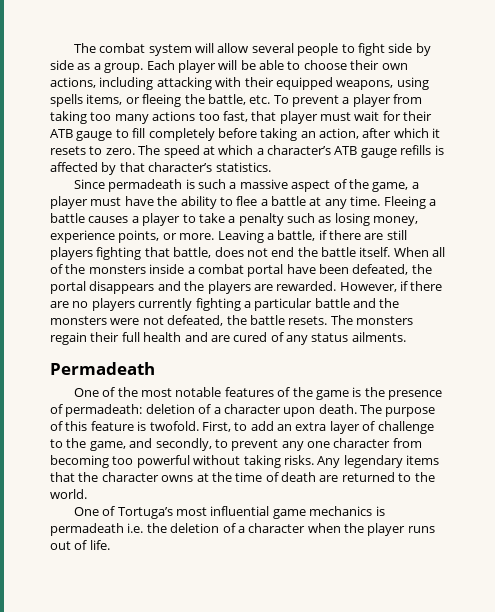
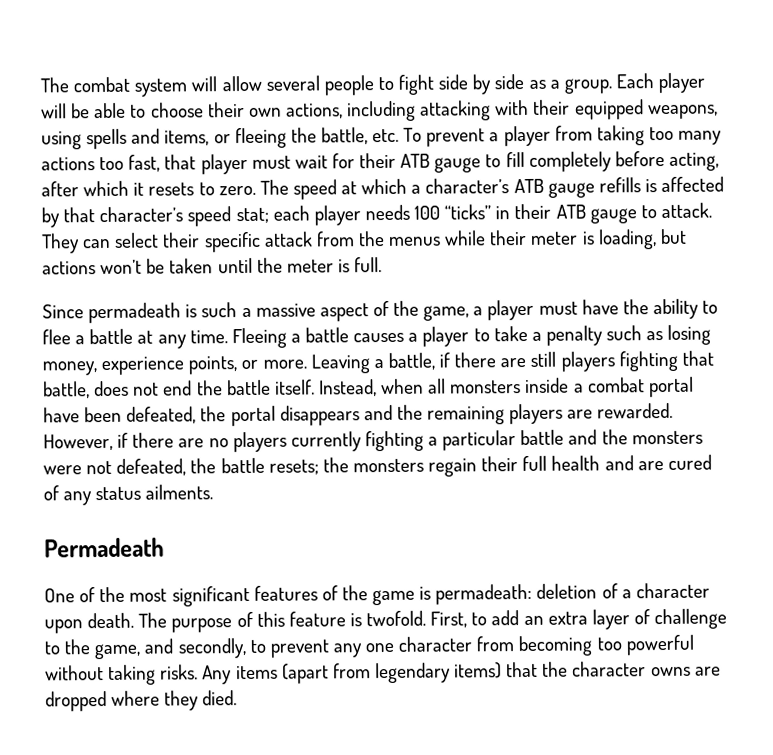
(83, 100) none -> [131,128,161,144] and
[260,128,359,141] taking an action, -> [668,152,719,171] acting,
[215,162,271,172] statistics. -> [187,202,712,227] [41,228,687,254] [42,257,383,275] speed stat; each player needs 100 “ticks” in their ATB gauge to attack. They can select their specific attack from the menus while their meter is loading, but actions won’t be taken until the meter is full.
[393,247,446,257] [50,264,86,274] When all of the -> [318,378,447,397] Instead, when all
(205, 286) none -> [427,406,506,425] remaining
[288,315,353,325] resets. The -> [268,457,349,475] resets; the
[175,387,222,397] notable -> [171,585,250,607] significant
[364,387,443,400] [50,404,63,414] the presence of -> (432, 593) none
[343,455,439,468] [50,472,435,482] [50,489,87,499] [73,506,385,519] [50,523,435,536] [50,540,110,550] legendary items that the character owns at the time of death are returned to the world. // One of Tortuga’s most influential game mechanics is permadeath i.e. the deletion of a character when the player runs out of life. -> [235,661,721,684] [45,690,238,712] items (apart from legendary items) that the character owns are dropped where they died.

